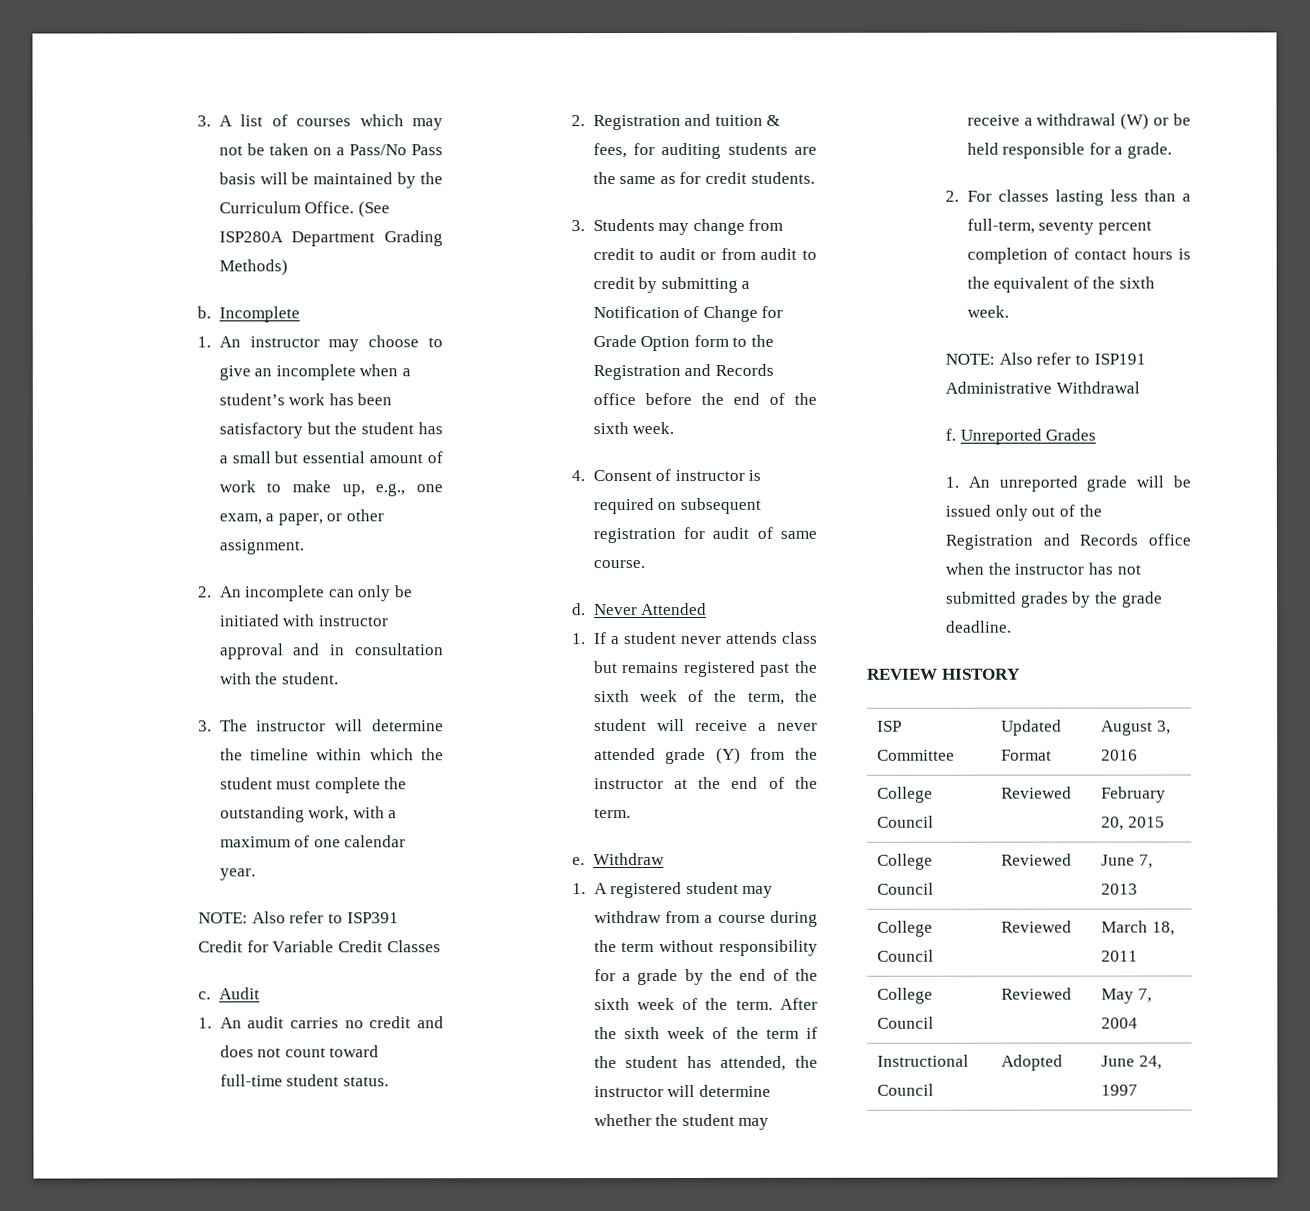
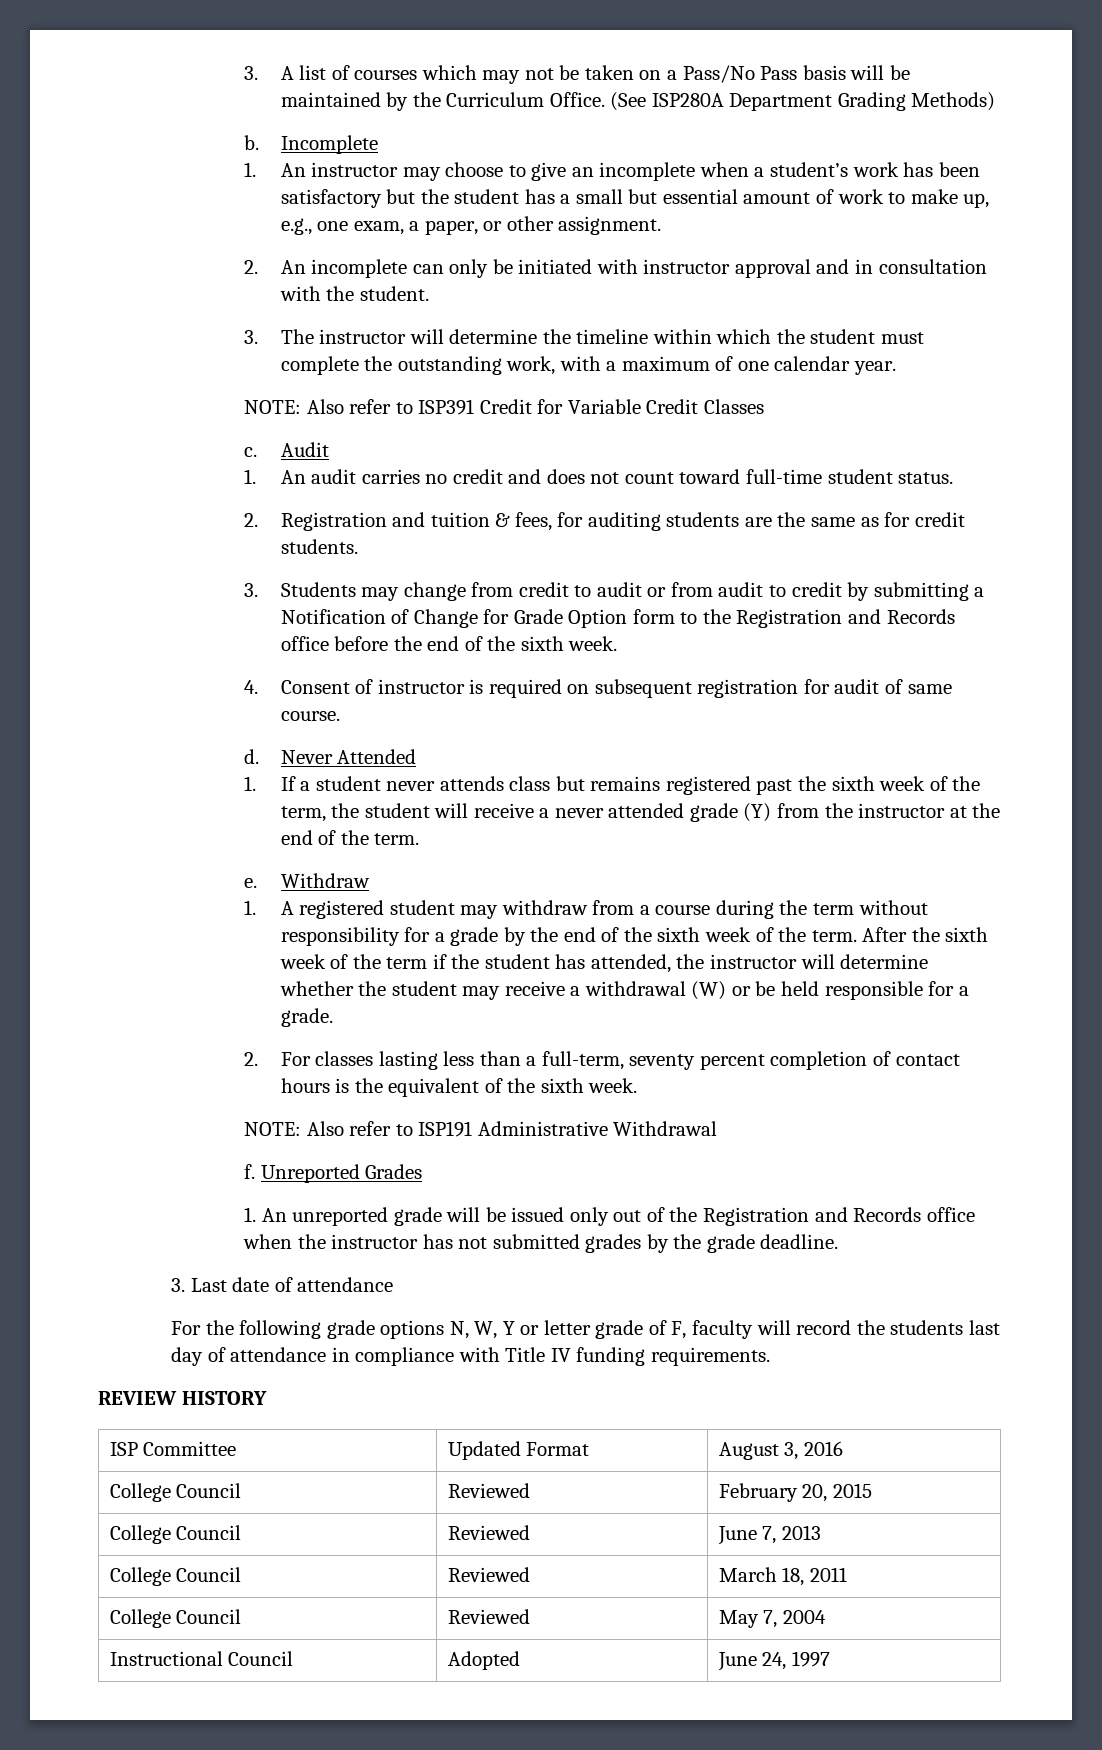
(1013, 626) none -> [171,1277,394,1292] [171,1320,1000,1339] [171,1347,770,1366] // 3. Last date of attendance // For the following grade options N, W, Y or letter grade of F, faculty will record the students last day of attendance in compliance with Title IV funding requirements.

